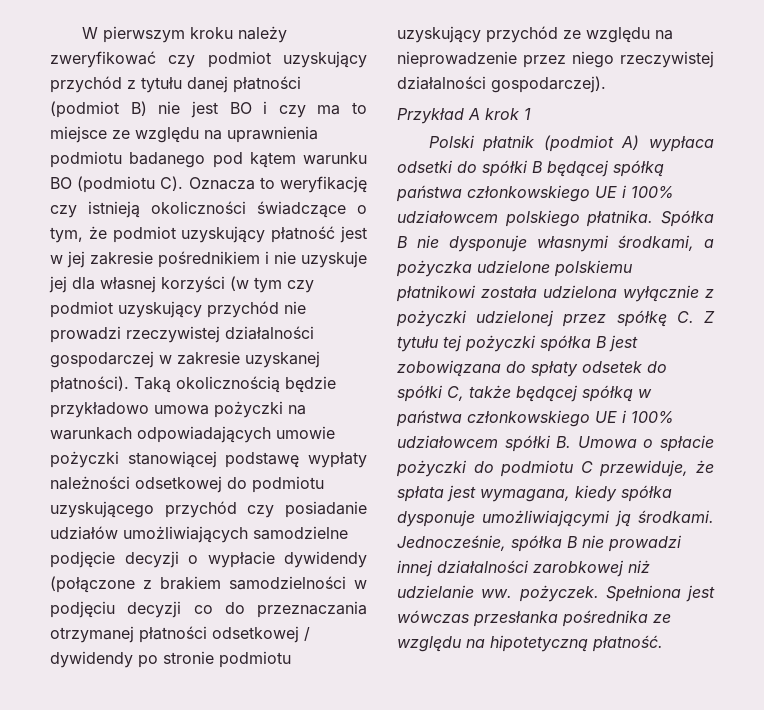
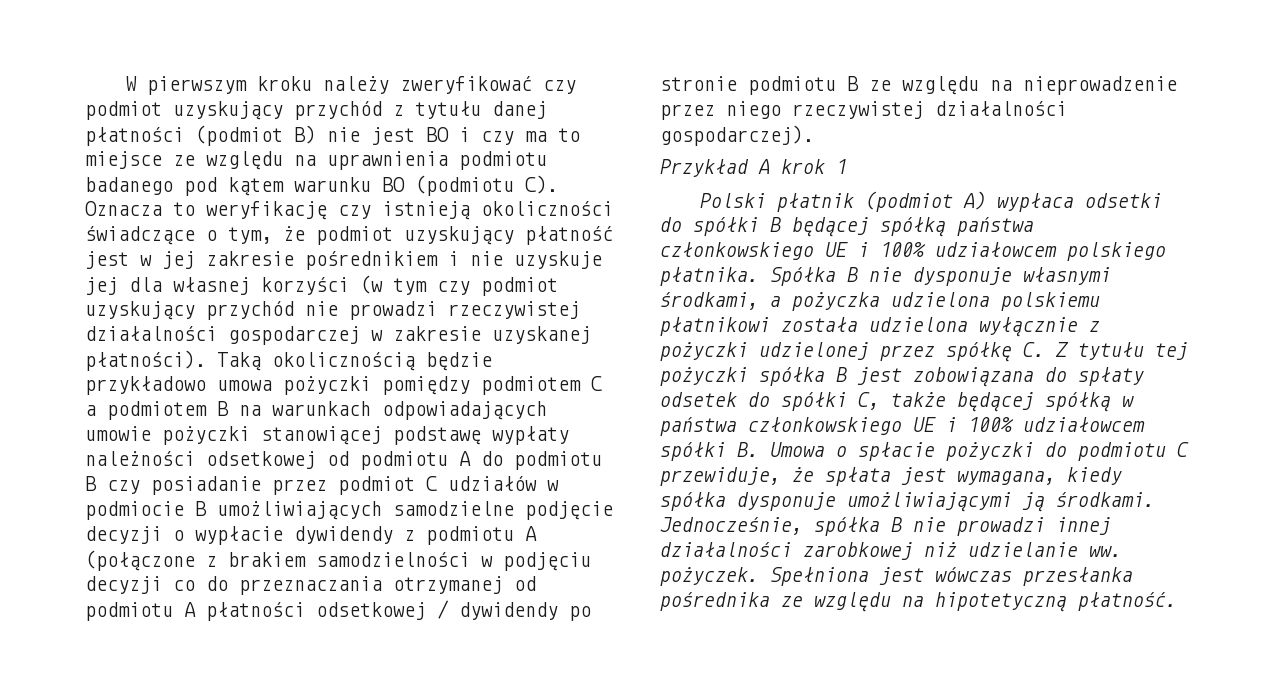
(283, 409) none -> [382,376,602,395] [85,401,229,420] pomiędzy podmiotem C a podmiotem B
[227,476,324,493] [50,501,367,518] [50,526,118,540] do podmiotu uzyskującego przychód czy posiadanie udziałów -> [327,451,602,470] [85,476,559,495] [85,501,207,520] od podmiotu A do podmiotu B czy posiadanie przez podmiot C udziałów w podmiocie B
(367, 559) none -> [404,526,537,545] z podmiotu A
(134, 634) none -> [514,576,536,591] [85,602,196,621] od podmiotu A
[397,26,558,43] uzyskujący przychód -> [847,76,859,91] B
[477,260,550,273] udzielone -> [891,292,990,307] udzielona

